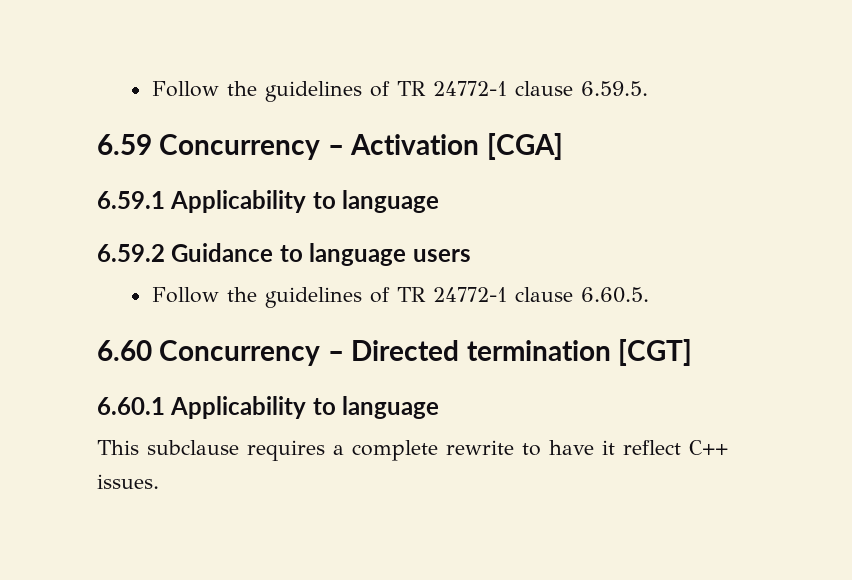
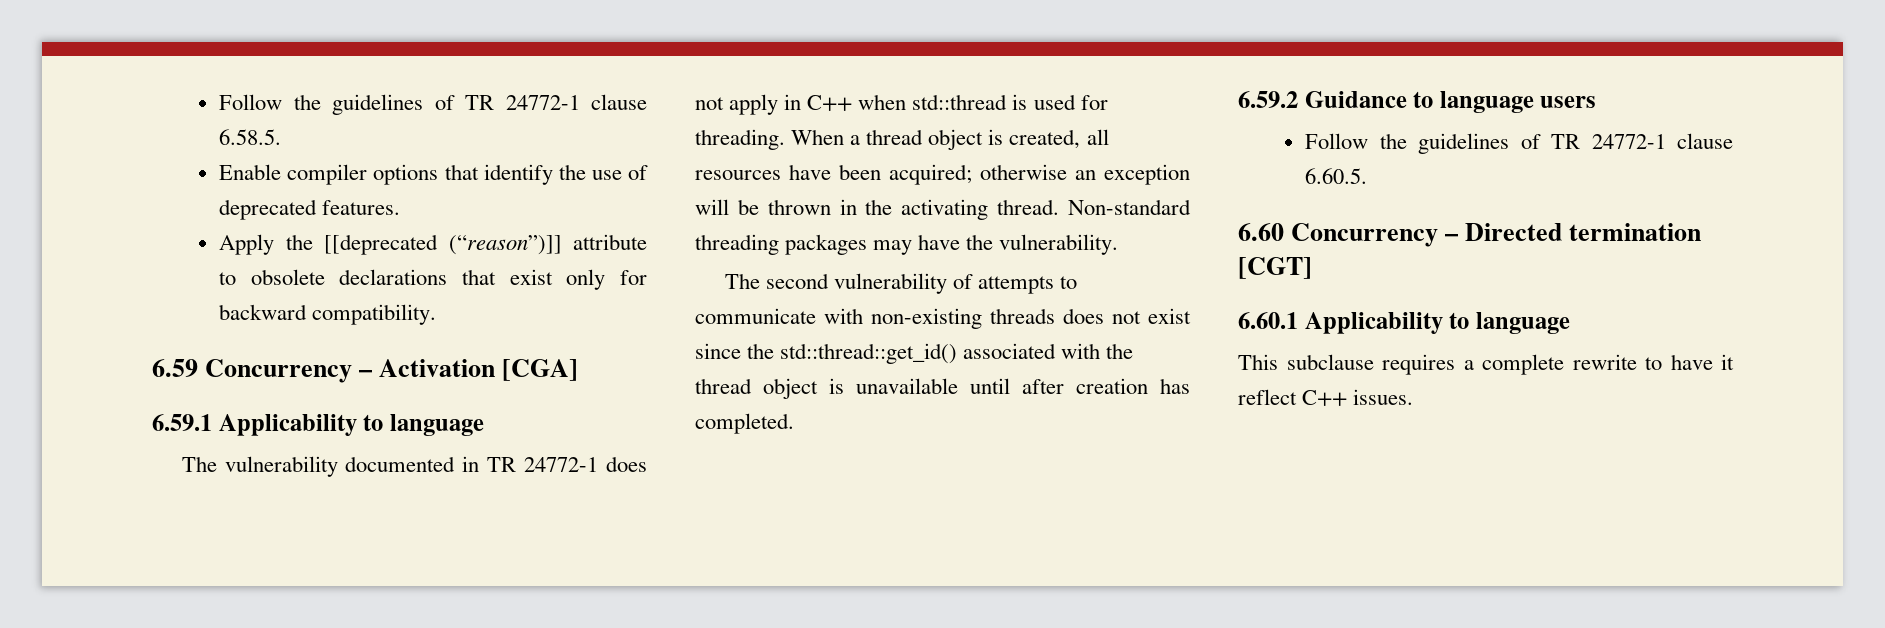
[151,81,648,102] Follow the guidelines of TR 24772-1 clause 6.59.5. -> [219,94,647,115] [219,129,282,145] [219,164,648,185] [219,199,401,220] [219,234,647,255] [219,269,647,290] [219,304,437,325] Follow the guidelines of TR 24772-1 clause 6.58.5. // Enable compiler options that identify the use of deprecated features. // Apply the [[deprecated (“reason”)]] attribute to obsolete declarations that exist only for backward compatibility.
(440, 201) none -> [181,456,648,477] [695,94,1108,115] [695,129,1109,150] [695,164,1190,185] [695,199,1191,220] [695,234,1119,255] [724,273,1078,294] [695,308,1191,329] [695,343,1134,364] [695,378,1190,399] [695,413,794,434] // The vulnerability documented in TR 24772-1 does not apply in C++ when std::thread is used for threading. When a thread object is created, all resources have been acquired; otherwise an exception will be thrown in the activating thread. Non-standard threading packages may have the vulnerability. // The second vulnerability of attempts to communicate with non-existing threads does not exist since the std::thread::get_id() associated with the thread object is unavailable until after creation has completed.

